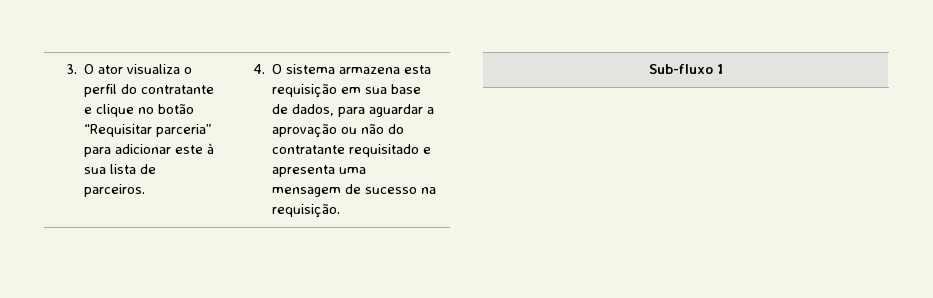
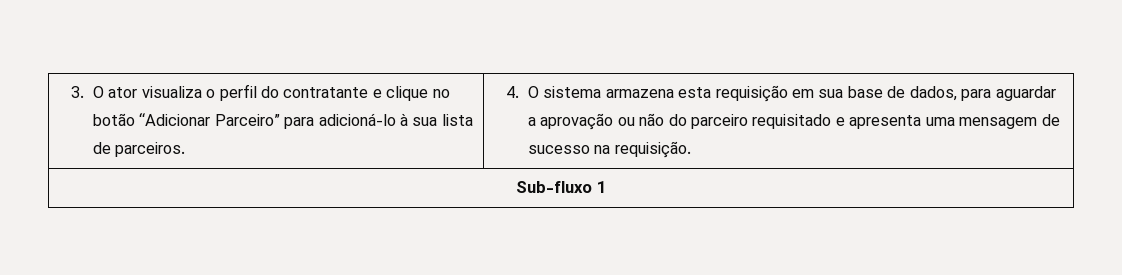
[83,124,212,137] [83,144,203,157] “Requisitar parceria” para adicionar este -> [139,113,396,129] “Adicionar Parceiro” para adicioná-lo
[271,145,345,154] contratante -> [690,114,748,129] parceiro

